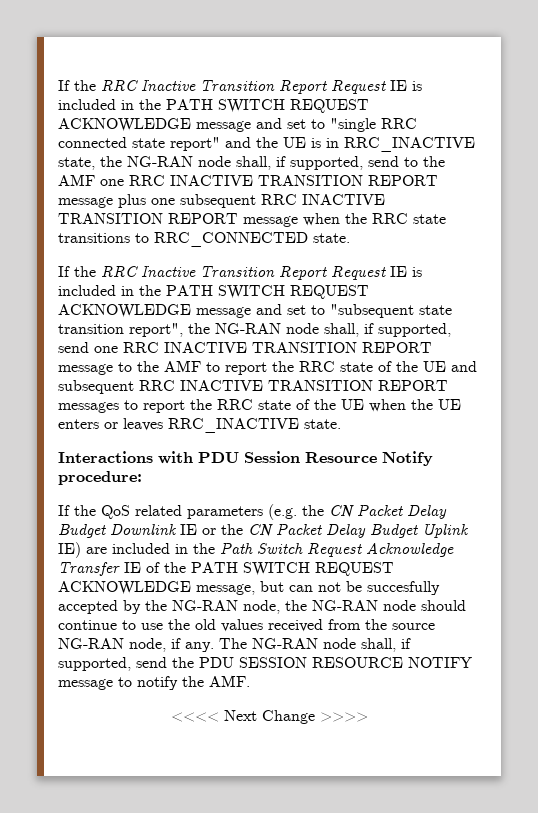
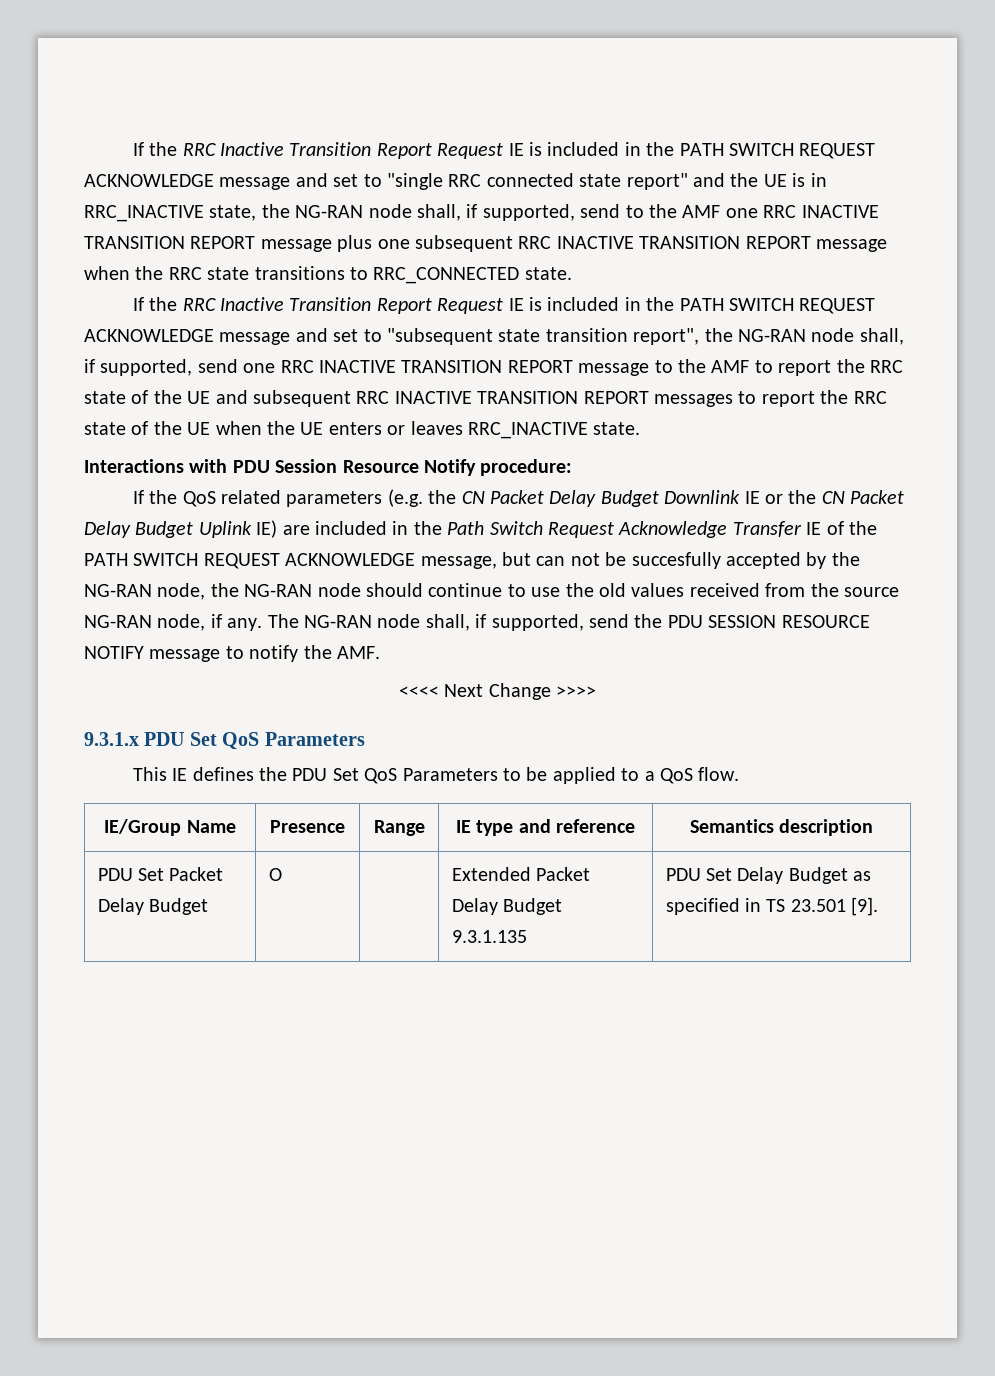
(368, 717) none -> [84,732,365,750] [132,767,740,784] [104,819,236,836] [270,820,345,833] [373,820,425,836] [455,819,636,836] [689,819,874,836] [97,867,224,881] [97,898,209,915] [268,868,282,881] [451,867,591,881] [451,898,563,915] [451,930,527,943] [665,867,872,884] [665,897,879,916] // 9.3.1.x PDU Set QoS Parameters // This IE defines the PDU Set QoS Parameters to be applied to a QoS flow. // IE/Group Name | Presence | Range | IE type and reference | Semantics description // PDU Set Packet Delay Budget | O | | Extended Packet Delay Budget 9.3.1.135 | PDU Set Delay Budget as specified in TS 23.501 [9].

